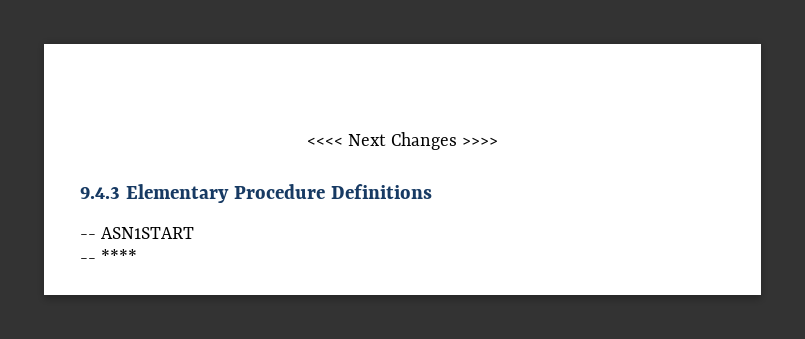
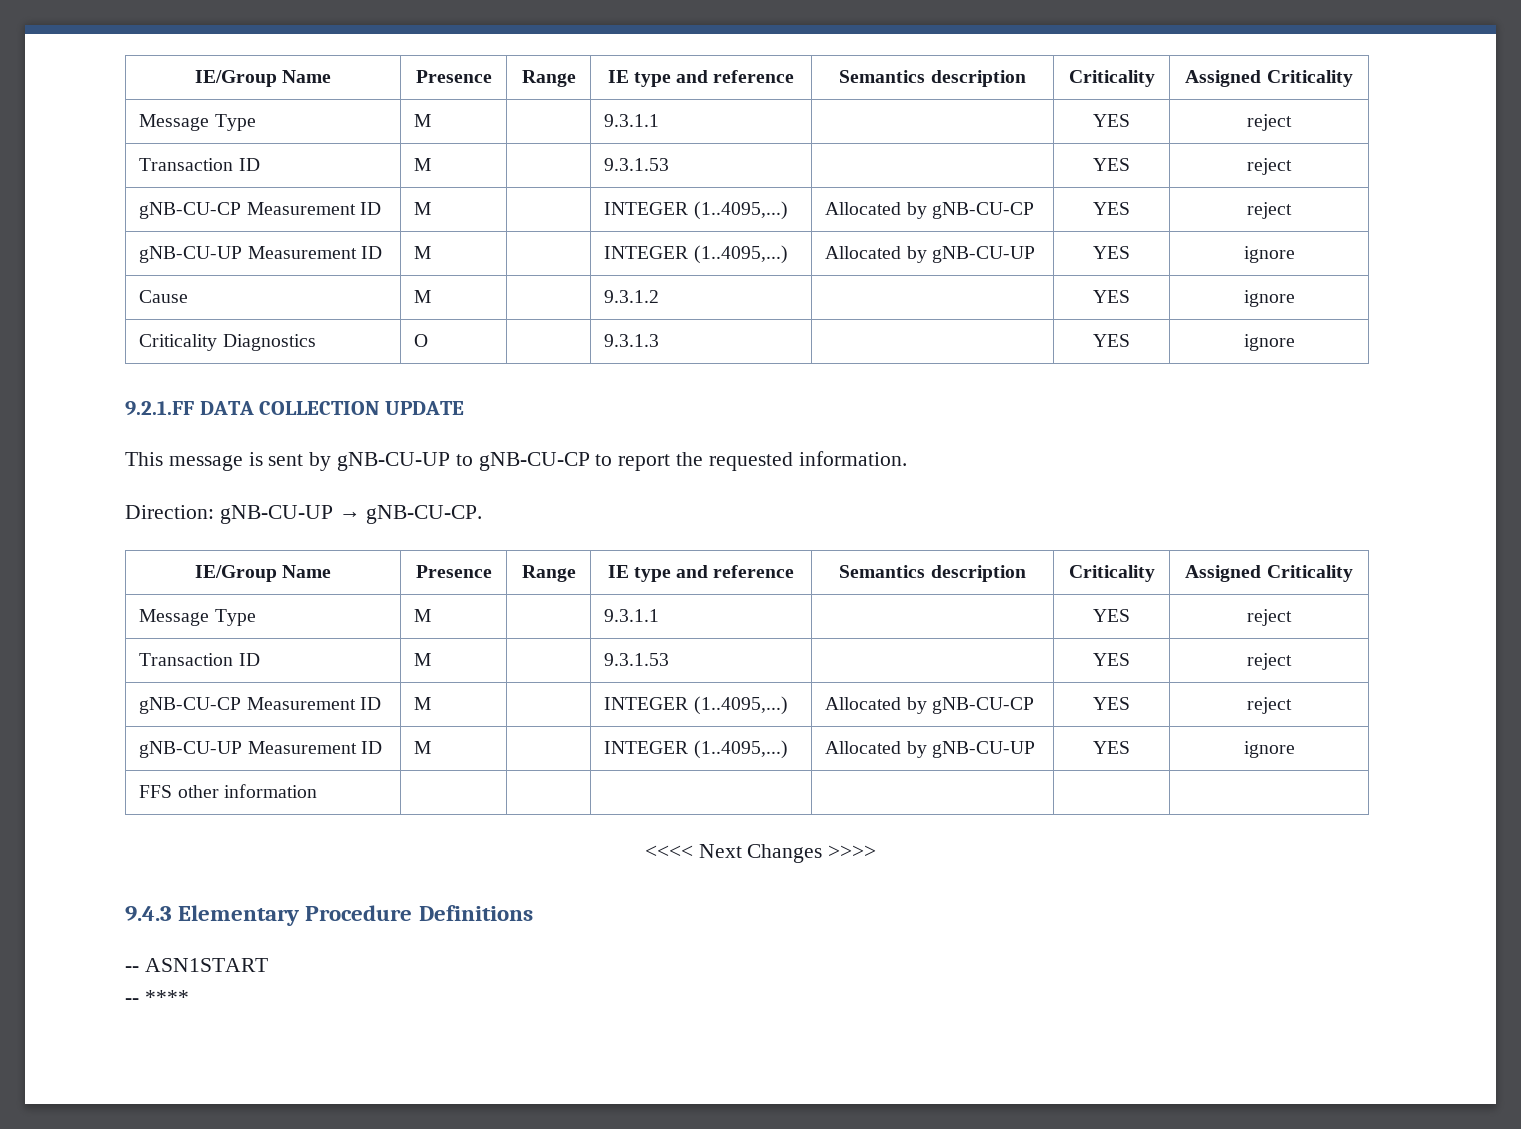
(306, 141) none -> [194,70,332,87] [415,70,492,83] [521,70,576,87] [607,70,795,87] [839,70,1026,87] [1068,70,1155,87] [1185,70,1353,87] [139,114,256,131] [414,114,432,127] [604,114,660,127] [1093,114,1130,127] [1247,114,1292,131] [139,158,260,171] [414,158,432,171] [604,158,670,171] [1093,158,1130,171] [1247,158,1292,175] [139,202,381,219] [414,202,432,215] [604,201,788,220] [825,202,1034,219] [1093,202,1130,215] [1247,202,1292,219] [139,246,382,263] [414,246,432,259] [604,245,788,264] [825,246,1035,263] [1093,246,1130,259] [1243,246,1295,263] [139,290,189,303] [414,290,432,303] [604,290,660,303] [1093,290,1130,303] [1243,290,1295,307] [139,334,316,351] [414,334,429,347] [604,334,660,347] [1093,334,1130,347] [1243,334,1295,351] [125,401,464,416] [125,451,907,471] [125,505,483,524] [194,565,332,582] [415,565,492,578] [521,565,576,582] [607,565,795,582] [839,565,1026,582] [1068,565,1155,582] [1185,565,1353,582] [139,609,256,626] [414,609,432,622] [604,609,660,622] [1093,609,1130,622] [1247,609,1292,626] [139,653,260,666] [414,653,432,666] [604,653,670,666] [1093,653,1130,666] [1247,653,1292,670] [139,697,381,714] [414,697,432,710] [604,696,788,715] [825,697,1034,714] [1093,697,1130,710] [1247,697,1292,714] [139,741,382,758] [414,741,432,754] [604,740,788,759] [825,741,1035,758] [1093,741,1130,754] [1243,741,1295,758] [139,784,317,798] IE/Group Name | Presence | Range | IE type and reference | Semantics description | Criticality | Assigned Criticality // Message Type | M | | 9.3.1.1 | | YES | reject // Transaction ID | M | | 9.3.1.53 | | YES | reject // gNB-CU-CP Measurement ID | M | | INTEGER (1..4095,...) | Allocated by gNB-CU-CP | YES | reject // gNB-CU-UP Measurement ID | M | | INTEGER (1..4095,...) | Allocated by gNB-CU-UP | YES | ignore // Cause | M | | 9.3.1.2 | | YES | ignore // Criticality Diagnostics | O | | 9.3.1.3 | | YES | ignore // 9.2.1.FF DATA COLLECTION UPDATE // This message is sent by gNB-CU-UP to gNB-CU-CP to report the requested information. // Direction: gNB-CU-UP → gNB-CU-CP. // IE/Group Name | Presence | Range | IE type and reference | Semantics description | Criticality | Assigned Criticality // Message Type | M | | 9.3.1.1 | | YES | reject // Transaction ID | M | | 9.3.1.53 | | YES | reject // gNB-CU-CP Measurement ID | M | | INTEGER (1..4095,...) | Allocated by gNB-CU-CP | YES | reject // gNB-CU-UP Measurement ID | M | | INTEGER (1..4095,...) | Allocated by gNB-CU-UP | YES | ignore // FFS other information | | | | | | //

